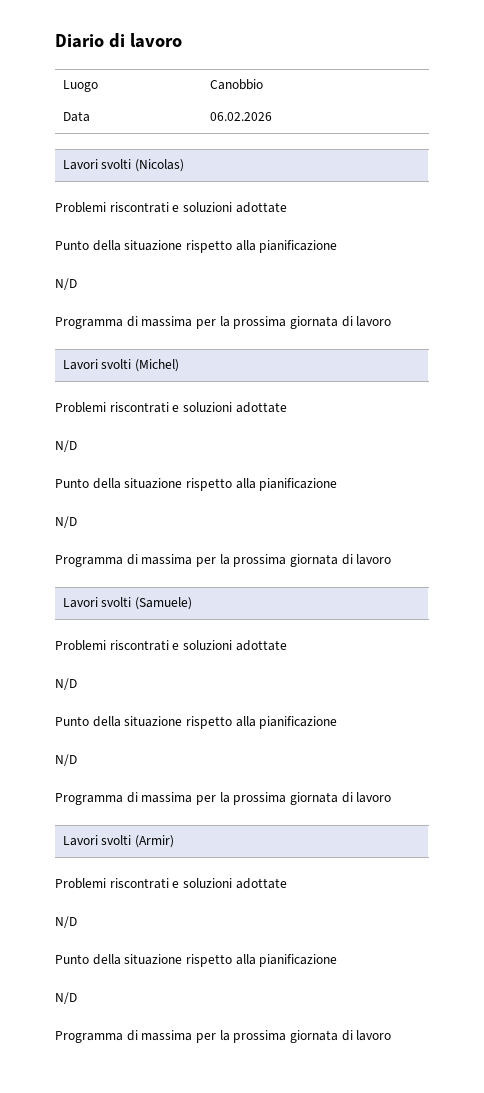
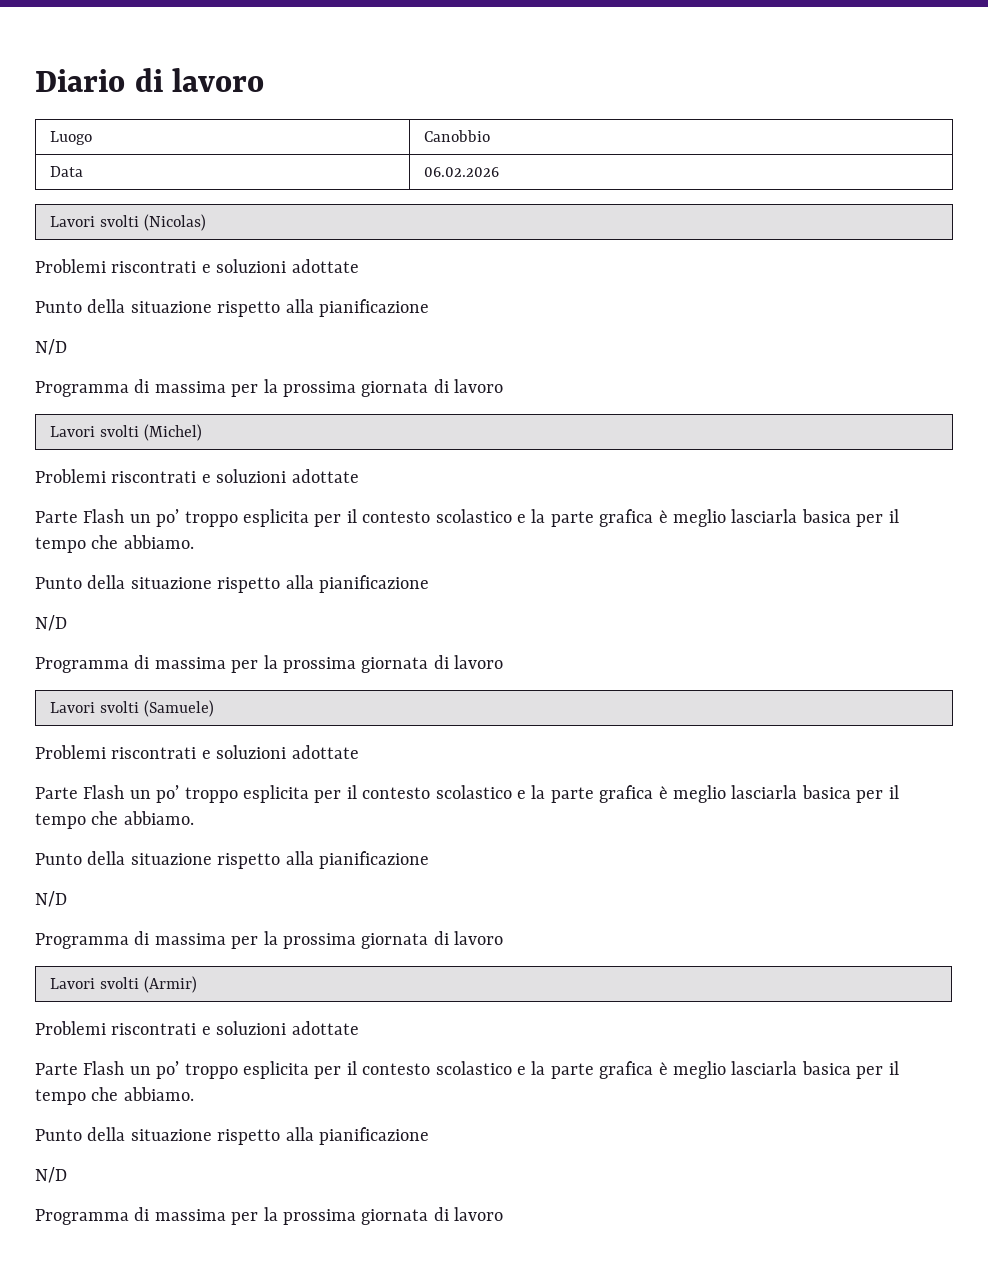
[55,440,77,452] N/D -> [35,509,899,527] [35,535,194,553] Parte Flash un po’ troppo esplicita per il contesto scolastico e la parte grafica è meglio lasciarla basica per il tempo che abbiamo.
[55,678,77,690] N/D -> [35,785,899,803] [35,811,194,829] Parte Flash un po’ troppo esplicita per il contesto scolastico e la parte grafica è meglio lasciarla basica per il tempo che abbiamo.
[55,916,77,928] N/D -> [35,1061,899,1079] [35,1087,194,1105] Parte Flash un po’ troppo esplicita per il contesto scolastico e la parte grafica è meglio lasciarla basica per il tempo che abbiamo.

